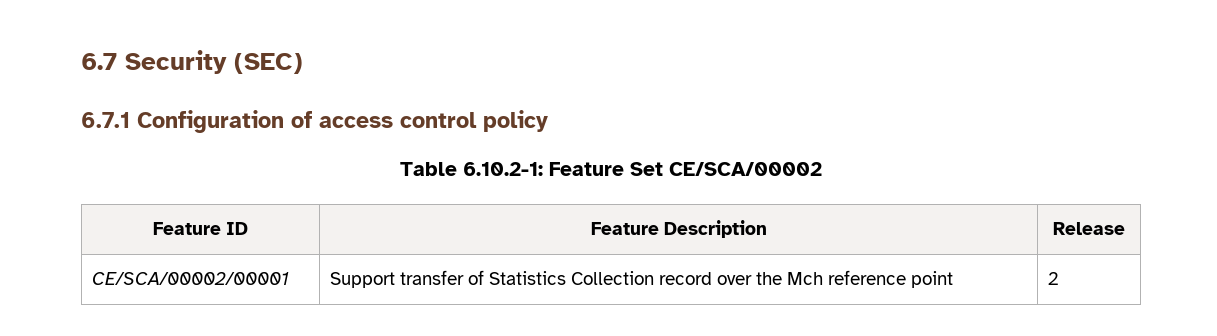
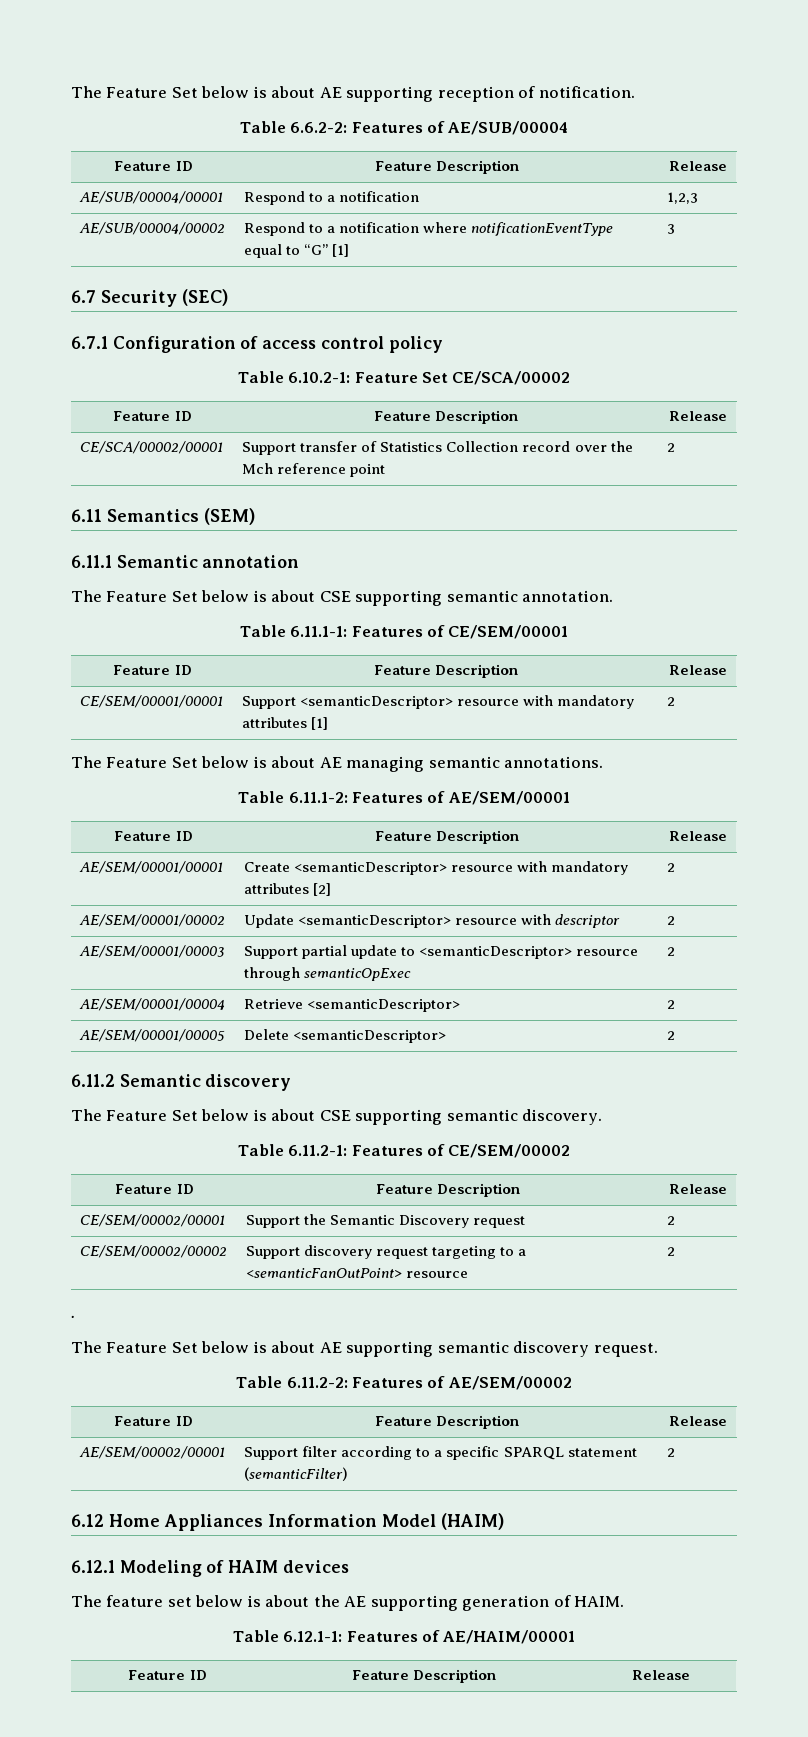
(81, 61) none -> [71,86,635,102] [239,121,569,135] [114,161,193,171] [374,160,520,174] [668,161,727,171] [79,191,224,204] [244,191,420,205] [667,192,699,204] [79,222,226,235] [244,222,614,236] [244,244,350,258] [667,224,676,234] The Feature Set below is about AE supporting reception of notification. // Table 6.6.2-2: Features of AE/SUB/00004 // Feature ID | Feature Description | Release // AE/SUB/00004/00001 | Respond to a notification | 1,2,3 // AE/SUB/00004/00002 | Respond to a notification where notificationEventType equal to “G” [1] | 3 //
(1058, 278) none -> [71,508,255,525] [71,555,300,568] [71,590,614,606] [239,625,569,639] [113,665,192,675] [373,664,519,678] [668,665,727,675] [80,695,224,708] [242,695,635,709] [242,717,329,730] [667,697,676,706] [71,756,604,772] [238,791,570,805] [114,831,193,841] [374,830,520,844] [668,831,727,841] [79,861,224,874] [244,861,629,875] [244,883,332,896] [667,863,676,872] [79,914,226,927] [244,914,621,928] [667,916,676,925] [79,945,225,958] [244,945,639,959] [244,967,412,981] [667,947,676,956] [79,998,226,1011] [244,999,461,1012] [667,1000,676,1009] [79,1029,226,1042] [244,1029,447,1043] [667,1031,676,1040] [71,1074,292,1091] [71,1109,603,1125] [237,1144,571,1158] [115,1184,194,1194] [375,1183,521,1197] [668,1184,727,1194] [80,1214,226,1227] [246,1214,526,1228] [667,1216,676,1225] [80,1245,228,1258] [246,1245,527,1259] [246,1268,469,1278] [667,1247,676,1256] [71,1315,75,1318] [71,1341,658,1357] [236,1376,572,1390] [114,1416,193,1426] [374,1415,520,1429] [668,1416,727,1426] [79,1446,226,1459] [244,1446,637,1460] [244,1467,349,1481] [667,1448,676,1457] [71,1513,504,1531] [71,1560,349,1577] [71,1595,625,1611] [232,1630,576,1644] [128,1670,207,1680] [351,1669,497,1683] [631,1670,690,1680] // 6.11 Semantics (SEM) // 6.11.1 Semantic annotation // The Feature Set below is about CSE supporting semantic annotation. // Table 6.11.1-1: Features of CE/SEM/00001 // Feature ID | Feature Description | Release // CE/SEM/00001/00001 | Support <semanticDescriptor> resource with mandatory attributes [1] | 2 // The Feature Set below is about AE managing semantic annotations. // Table 6.11.1-2: Features of AE/SEM/00001 // Feature ID | Feature Description | Release // AE/SEM/00001/00001 | Create <semanticDescriptor> resource with mandatory attributes [2] | 2 // AE/SEM/00001/00002 | Update <semanticDescriptor> resource with descriptor | 2 // AE/SEM/00001/00003 | Support partial update to <semanticDescriptor> resource through semanticOpExec | 2 // AE/SEM/00001/00004 | Retrieve <semanticDescriptor> | 2 // AE/SEM/00001/00005 | Delete <semanticDescriptor> | 2 // 6.11.2 Semantic discovery // The Feature Set below is about CSE supporting semantic discovery. // Table 6.11.2-1: Features of CE/SEM/00002 // Feature ID | Feature Description | Release // CE/SEM/00002/00001 | Support the Semantic Discovery request | 2 // CE/SEM/00002/00002 | Support discovery request targeting to a <semanticFanOutPoint> resource | 2 // . // The Feature Set below is about AE supporting semantic discovery request. // Table 6.11.2-2: Features of AE/SEM/00002 // Feature ID | Feature Description | Release // AE/SEM/00002/00001 | Support filter according to a specific SPARQL statement (semanticFilter) | 2 // 6.12 Home Appliances Information Model (HAIM) // 6.12.1 Modeling of HAIM devices // The feature set below is about the AE supporting generation of HAIM. // Table 6.12.1-1: Features of AE/HAIM/00001 // Feature ID | Feature Description | Release

